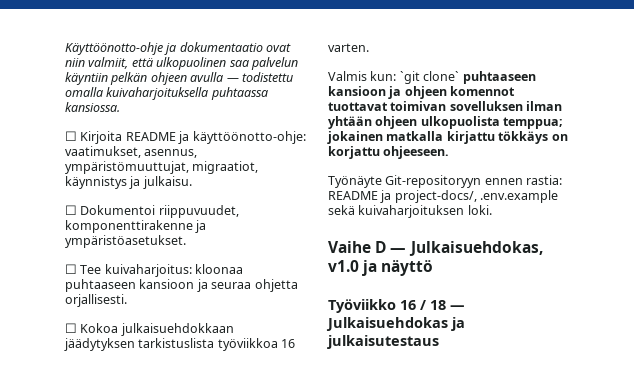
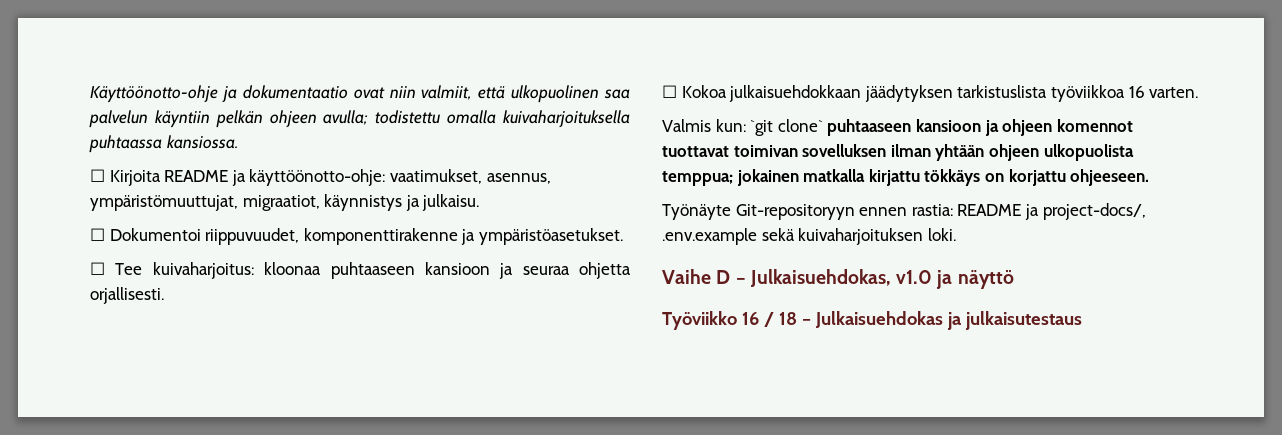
[190,72,239,82] avulla — -> [323,110,369,125] avulla;
[390,248,407,253] — -> [735,278,746,284] –
[450,305,465,310] — -> [801,319,811,325] –

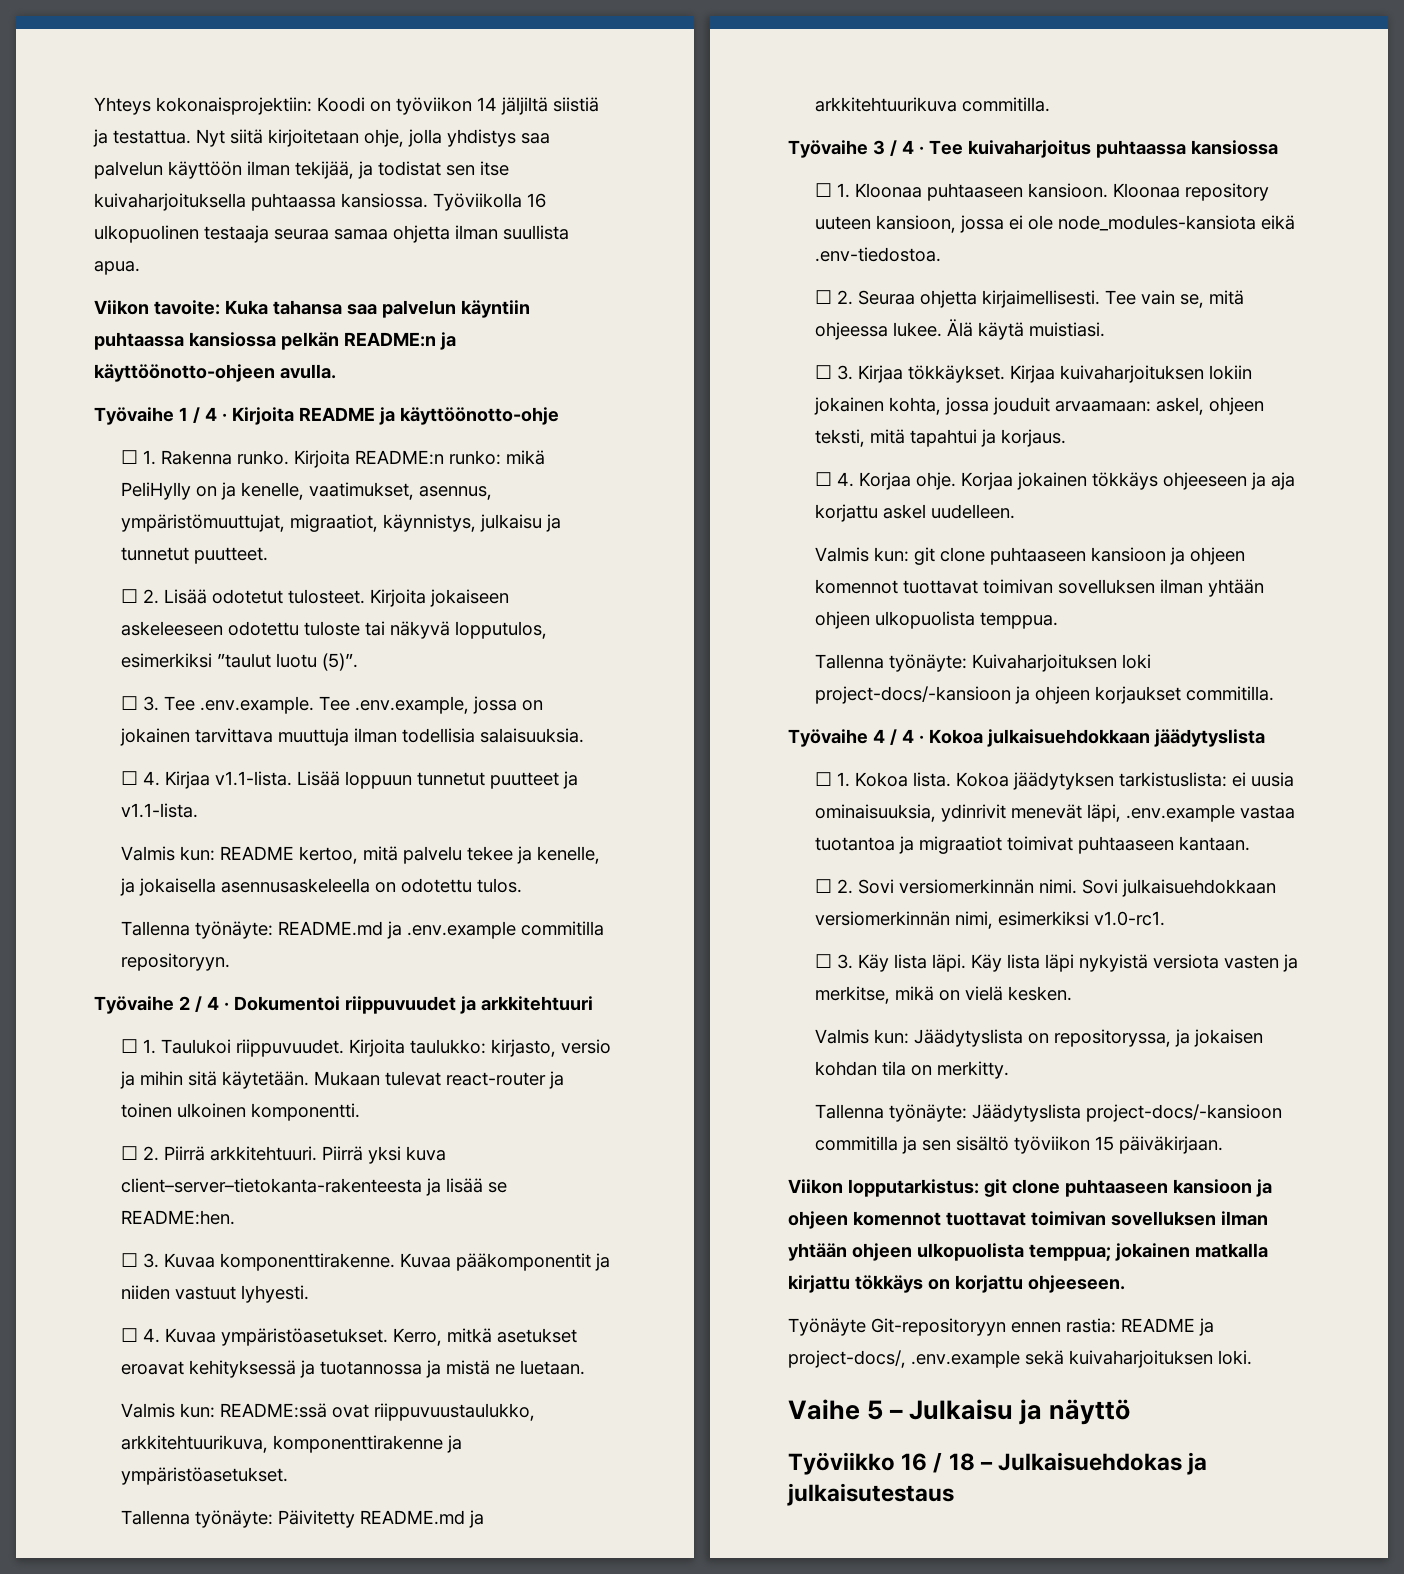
[90,85,630,103] [89,110,630,128] [89,135,239,153] [90,169,551,186] [90,194,480,211] [90,228,623,245] [90,262,631,279] [90,287,164,304] [662,85,1199,102] [662,119,823,136] Käyttöönotto-ohje ja dokumentaatio ovat niin valmiit, että ulkopuolinen saa palvelun käyntiin pelkän ohjeen avulla; todistettu omalla kuivaharjoituksella puhtaassa kansiossa. // ☐ Kirjoita README ja käyttöönotto-ohje: vaatimukset, asennus, ympäristömuuttujat, migraatiot, käynnistys ja julkaisu. // ☐ Dokumentoi riippuvuudet, komponenttirakenne ja ympäristöasetukset. // ☐ Tee kuivaharjoitus: kloonaa puhtaaseen kansioon ja seuraa ohjetta orjallisesti. // ☐ Kokoa julkaisuehdokkaan jäädytyksen tarkistuslista työviikkoa 16 varten. // Valmis kun: `git clone` -> [94,97,599,115] [93,129,550,147] [94,161,509,179] [94,193,546,211] [94,225,569,243] [94,261,140,275] [94,300,530,318] [94,332,456,350] [94,364,336,382] [94,407,559,425] [121,450,546,468] [121,482,493,500] [121,514,562,532] [121,547,269,564] [121,589,510,607] [121,621,548,639] [121,653,359,671] [121,696,544,714] [120,728,585,746] [121,771,579,789] [121,803,199,818] [121,846,601,864] [120,878,523,896] [121,921,605,939] [121,953,231,971] [94,996,593,1014] [121,1039,612,1057] [120,1071,565,1089] [121,1103,361,1121] [121,1146,447,1164] [121,1178,508,1196] [121,1210,236,1225] [121,1253,611,1271] [121,1285,310,1303] [121,1328,578,1346] [121,1360,586,1378] [121,1403,536,1421] [121,1435,463,1453] [121,1467,289,1485] [121,1510,485,1528] [815,97,1051,112] [788,140,1278,158] [815,183,1270,201] [815,215,1296,233] [815,247,942,262] [815,290,1245,308] [815,319,1106,340] [815,365,1253,383] [814,397,1265,415] [815,429,1067,447] [815,472,1296,490] [815,504,1016,522] [815,547,1246,565] [815,579,1265,597] [815,611,1059,629] [815,654,1152,672] [815,686,1275,704] [788,729,1265,747] [815,772,1295,790] [815,804,1296,822] [815,836,1251,854] [815,879,1277,897] [815,911,1166,929] [815,954,1299,972] [815,986,1073,1004] [815,1029,1264,1047] [815,1061,1010,1079] [815,1104,1283,1122] [815,1136,1224,1154] [788,1179,1060,1197] Yhteys kokonaisprojektiin: Koodi on työviikon 14 jäljiltä siistiä ja testattua. Nyt siitä kirjoitetaan ohje, jolla yhdistys saa palvelun käyttöön ilman tekijää, ja todistat sen itse kuivaharjoituksella puhtaassa kansiossa. Työviikolla 16 ulkopuolinen testaaja seuraa samaa ohjetta ilman suullista apua. // Viikon tavoite: Kuka tahansa saa palvelun käyntiin puhtaassa kansiossa pelkän README:n ja käyttöönotto-ohjeen avulla. // Työvaihe 1 / 4 · Kirjoita README ja käyttöönotto-ohje // ☐ 1. Rakenna runko. Kirjoita README:n runko: mikä PeliHylly on ja kenelle, vaatimukset, asennus, ympäristömuuttujat, migraatiot, käynnistys, julkaisu ja tunnetut puutteet. // ☐ 2. Lisää odotetut tulosteet. Kirjoita jokaiseen askeleeseen odotettu tuloste tai näkyvä lopputulos, esimerkiksi ”taulut luotu (5)”. // ☐ 3. Tee .env.example. Tee .env.example, jossa on jokainen tarvittava muuttuja ilman todellisia salaisuuksia. // ☐ 4. Kirjaa v1.1-lista. Lisää loppuun tunnetut puutteet ja v1.1-lista. // Valmis kun: README kertoo, mitä palvelu tekee ja kenelle, ja jokaisella asennusaskeleella on odotettu tulos. // Tallenna työnäyte: README.md ja .env.example commitilla repositoryyn. // Työvaihe 2 / 4 · Dokumentoi riippuvuudet ja arkkitehtuuri // ☐ 1. Taulukoi riippuvuudet. Kirjoita taulukko: kirjasto, versio ja mihin sitä käytetään. Mukaan tulevat react-router ja toinen ulkoinen komponentti. // ☐ 2. Piirrä arkkitehtuuri. Piirrä yksi kuva client–server–tietokanta-rakenteesta ja lisää se README:hen. // ☐ 3. Kuvaa komponenttirakenne. Kuvaa pääkomponentit ja niiden vastuut lyhyesti. // ☐ 4. Kuvaa ympäristöasetukset. Kerro, mitkä asetukset eroavat kehityksessä ja tuotannossa ja mistä ne luetaan. // Valmis kun: README:ssä ovat riippuvuustaulukko, arkkitehtuurikuva, komponenttirakenne ja ympäristöasetukset. // Tallenna työnäyte: Päivitetty README.md ja arkkitehtuurikuva commitilla. // Työvaihe 3 / 4 · Tee kuivaharjoitus puhtaassa kansiossa // ☐ 1. Kloonaa puhtaaseen kansioon. Kloonaa repository uuteen kansioon, jossa ei ole node_modules-kansiota eikä .env-tiedostoa. // ☐ 2. Seuraa ohjetta kirjaimellisesti. Tee vain se, mitä ohjeessa lukee. Älä käytä muistiasi. // ☐ 3. Kirjaa tökkäykset. Kirjaa kuivaharjoituksen lokiin jokainen kohta, jossa jouduit arvaamaan: askel, ohjeen teksti, mitä tapahtui ja korjaus. // ☐ 4. Korjaa ohje. Korjaa jokainen tökkäys ohjeeseen ja aja korjattu askel uudelleen. // Valmis kun: git clone puhtaaseen kansioon ja ohjeen komennot tuottavat toimivan sovelluksen ilman yhtään ohjeen ulkopuolista temppua. // Tallenna työnäyte: Kuivaharjoituksen loki project-docs/-kansioon ja ohjeen korjaukset commitilla. // Työvaihe 4 / 4 · Kokoa julkaisuehdokkaan jäädytyslista // ☐ 1. Kokoa lista. Kokoa jäädytyksen tarkistuslista: ei uusia ominaisuuksia, ydinrivit menevät läpi, .env.example vastaa tuotantoa ja migraatiot toimivat puhtaaseen kantaan. // ☐ 2. Sovi versiomerkinnän nimi. Sovi julkaisuehdokkaan versiomerkinnän nimi, esimerkiksi v1.0-rc1. // ☐ 3. Käy lista läpi. Käy lista läpi nykyistä versiota vasten ja merkitse, mikä on vielä kesken. // Valmis kun: Jäädytyslista on repositoryssa, ja jokaisen kohdan tila on merkitty. // Tallenna työnäyte: Jäädytyslista project-docs/-kansioon commitilla ja sen sisältö työviikon 15 päiväkirjaan. // Viikon lopputarkistus: git clone
[716,269,933,287] D – Julkaisuehdokas, v1.0 -> [867,1399,1014,1420] 5 – Julkaisu

